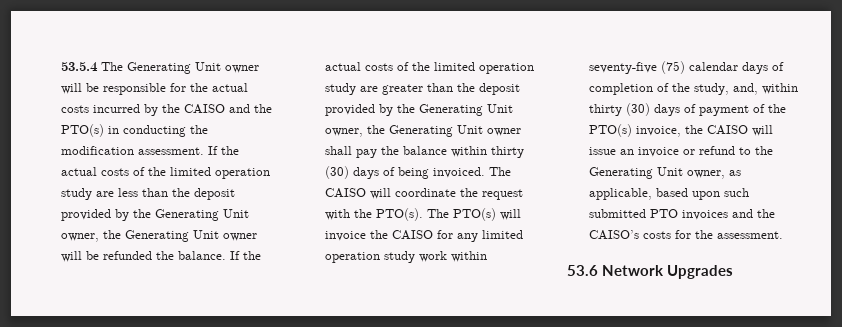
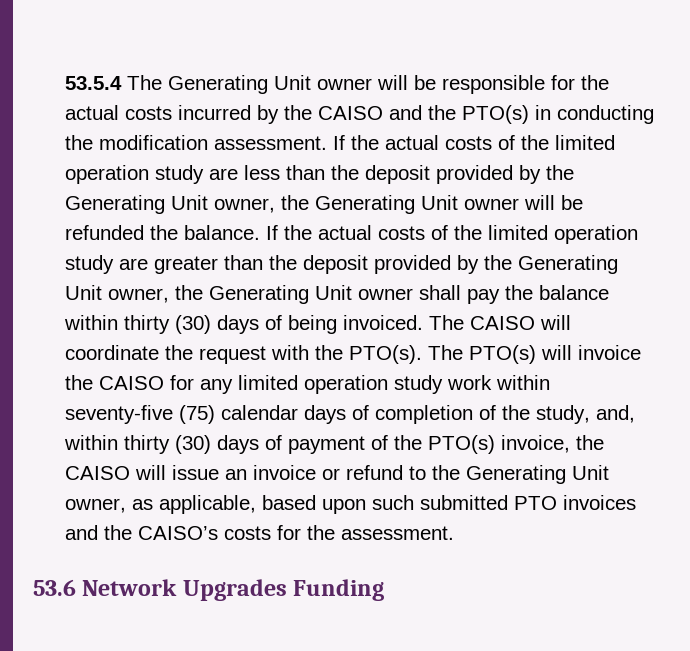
(733, 272) none -> [293,579,385,601] Funding

